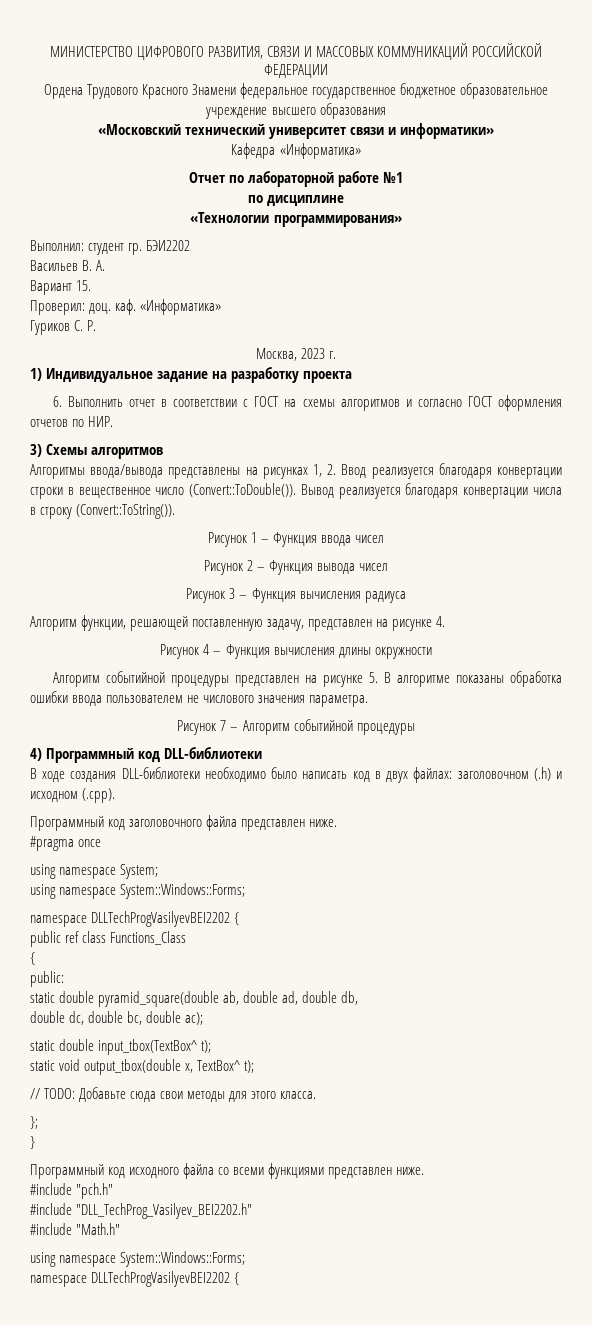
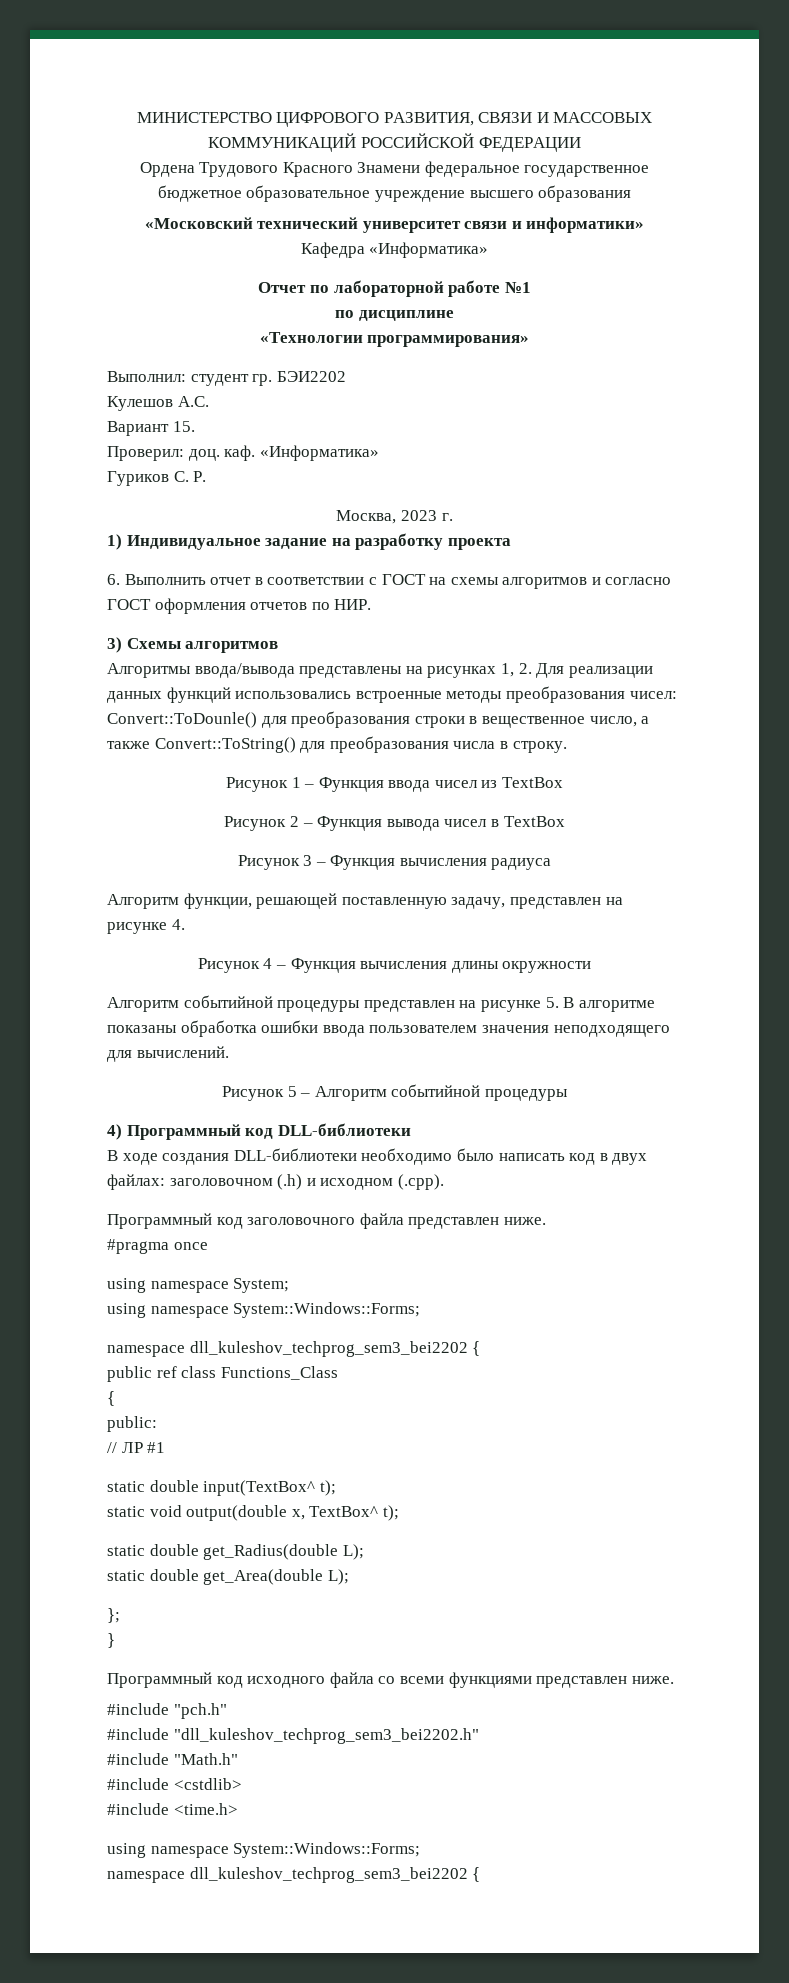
[30,260,106,271] Васильев В. А. -> [107,396,209,411] Кулешов А.С.
[341,463,562,479] [30,483,563,499] [30,504,176,519] Ввод реализуется благодаря конвертации строки в вещественное число (Convert::ToDouble()). Вывод реализуется благодаря конвертации числа в строку (Convert::ToString()). -> [536,663,653,678] [107,686,677,703] [107,711,650,728] [107,736,567,753] Для реализации данных функций использовались встроенные методы преобразования чисел: Convert::ToDounle() для преобразования строки в вещественное число, а также Convert::ToString() для преобразования числа в строку.
(385, 539) none -> [481,777,564,788] из TextBox
(389, 567) none -> [490,816,565,827] в TextBox
[187,695,369,707] [177,720,227,735] не числового значения параметра. // Рисунок 7 -> [481,1025,670,1037] [107,1046,229,1062] [222,1086,297,1101] значения неподходящего для вычислений. // Рисунок 5
[91,911,231,927] DLLTechProgVasilyevBEI2202 -> [189,1341,468,1357] dll_kuleshov_techprog_sem3_bei2202
[30,991,359,1007] [30,1011,204,1025] [30,1039,198,1055] static double pyramid_square(double ab, double ad, double db, // double dc, double bc, double ac); // static double input_tbox(TextBox^ -> [107,1442,166,1453] [107,1480,316,1496] // ЛР #1 // static double input(TextBox^
[84,1059,182,1075] output_tbox(double -> [186,1505,288,1521] output(double
[30,1087,317,1102] // TODO: Добавьте сюда свои методы для этого класса. -> [107,1544,364,1560] [107,1569,349,1585] static double get_Radius(double L); // static double get_Area(double L);
[76,1203,253,1219] "DLL_TechProg_Vasilyev_BEI2202.h" -> [173,1728,479,1744] "dll_kuleshov_techprog_sem3_bei2202.h"
[30,1251,246,1267] [30,1271,231,1287] // using namespace System::Windows::Forms; // namespace DLLTechProgVasilyevBEI2202 -> [107,1778,242,1790] [107,1803,238,1815] [107,1842,421,1858] [107,1867,468,1883] // #include <cstdlib> // #include <time.h> // using namespace System::Windows::Forms; // namespace dll_kuleshov_techprog_sem3_bei2202

